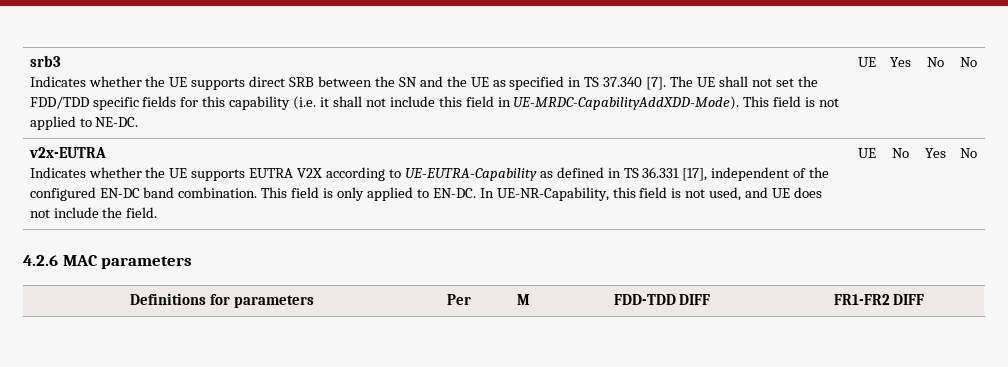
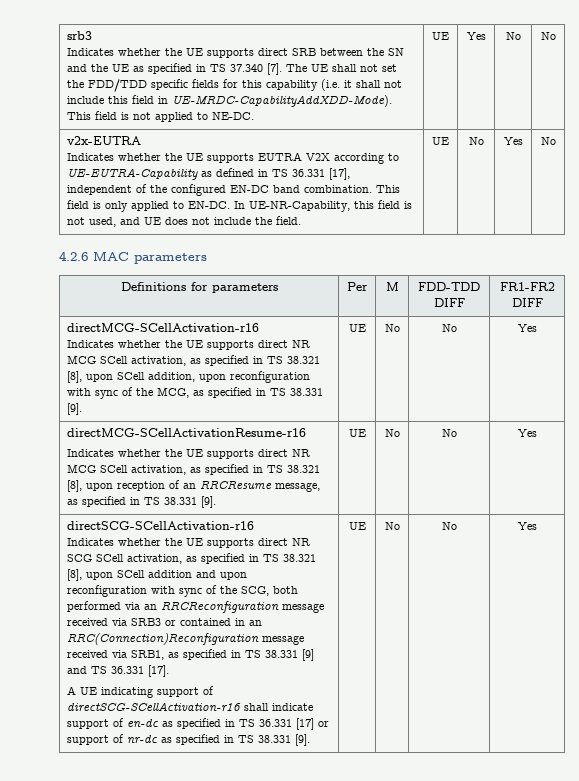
(925, 299) none -> [67,323,260,332] [67,340,311,350] [67,355,321,366] [67,371,311,383] [67,387,324,399] [67,403,83,415] [348,324,366,332] [384,324,400,332] [441,324,457,332] [517,324,537,332] [67,428,307,437] [67,449,311,459] [67,464,321,475] [67,480,321,492] [67,496,217,508] [348,429,366,437] [384,429,400,437] [441,429,457,437] [517,429,537,437] [67,521,255,530] [67,538,311,548] [67,553,317,564] [67,569,248,581] [67,585,299,597] [67,601,325,613] [67,618,263,626] [67,633,305,645] [67,649,315,661] [67,665,170,677] [67,686,215,698] [67,702,314,712] [67,718,330,730] [67,734,311,746] [348,522,366,530] [384,522,400,530] [441,522,457,530] [517,522,537,530] // directMCG-SCellActivation-r16 // Indicates whether the UE supports direct NR MCG SCell activation, as specified in TS 38.321 [8], upon SCell addition, upon reconfiguration with sync of the MCG, as specified in TS 38.331 [9]. | UE | No | No | Yes // directMCG-SCellActivationResume-r16 // Indicates whether the UE supports direct NR MCG SCell activation, as specified in TS 38.321 [8], upon reception of an RRCResume message, as specified in TS 38.331 [9]. | UE | No | No | Yes // directSCG-SCellActivation-r16 // Indicates whether the UE supports direct NR SCG SCell activation, as specified in TS 38.321 [8], upon SCell addition and upon reconfiguration with sync of the SCG, both performed via an RRCReconfiguration message received via SRB3 or contained in an RRC(Connection)Reconfiguration message received via SRB1, as specified in TS 38.331 [9] and TS 36.331 [17]. // A UE indicating support of directSCG-SCellActivation-r16 shall indicate support of en-dc as specified in TS 36.331 [17] or support of nr-dc as specified in TS 38.331 [9]. | UE | No | No | Yes

